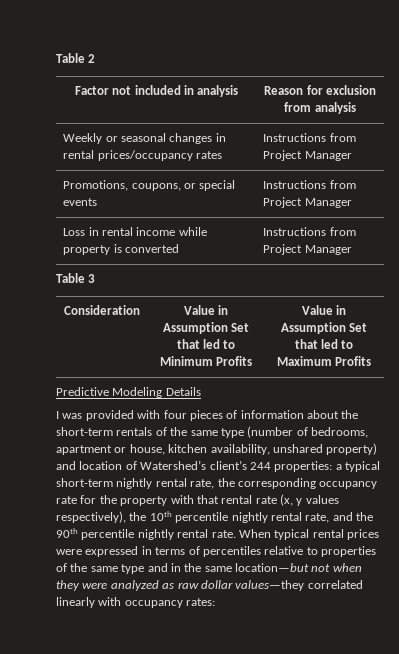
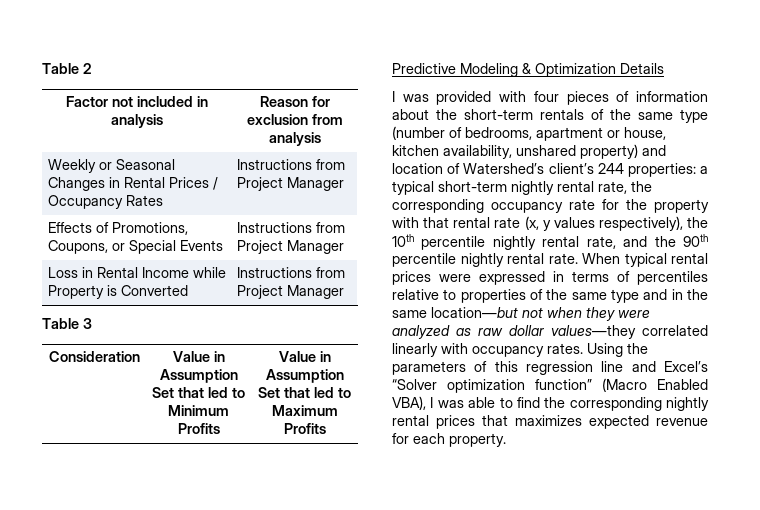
[120,133,226,144] [63,150,222,161] [263,133,356,142] [263,150,352,161] [63,180,236,191] [63,198,98,206] seasonal changes in rental prices/occupancy rates | Instructions from Project Manager // Promotions, coupons, or special events -> [115,159,175,170] [47,177,218,191] [47,195,163,209] [236,159,345,170] [236,177,344,191] [47,222,188,235] [47,240,223,254] Seasonal Changes in Rental Prices / Occupancy Rates | Instructions from Project Manager // Effects of Promotions, Coupons, or Special Events
[101,227,207,236] [63,244,179,255] rental income while property is converted -> [96,267,226,278] [47,285,188,299] Rental Income while Property is Converted
(163, 392) none -> [522,63,616,77] & Optimization
[186,598,216,606] rates: -> [547,343,648,357] [392,361,708,375] [392,378,708,393] [392,396,709,411] [392,415,708,429] [392,433,506,447] rates. Using the parameters of this regression line and Excel’s “Solver optimization function” (Macro Enabled VBA), I was able to find the corresponding nightly rental prices that maximizes expected revenue for each property.

